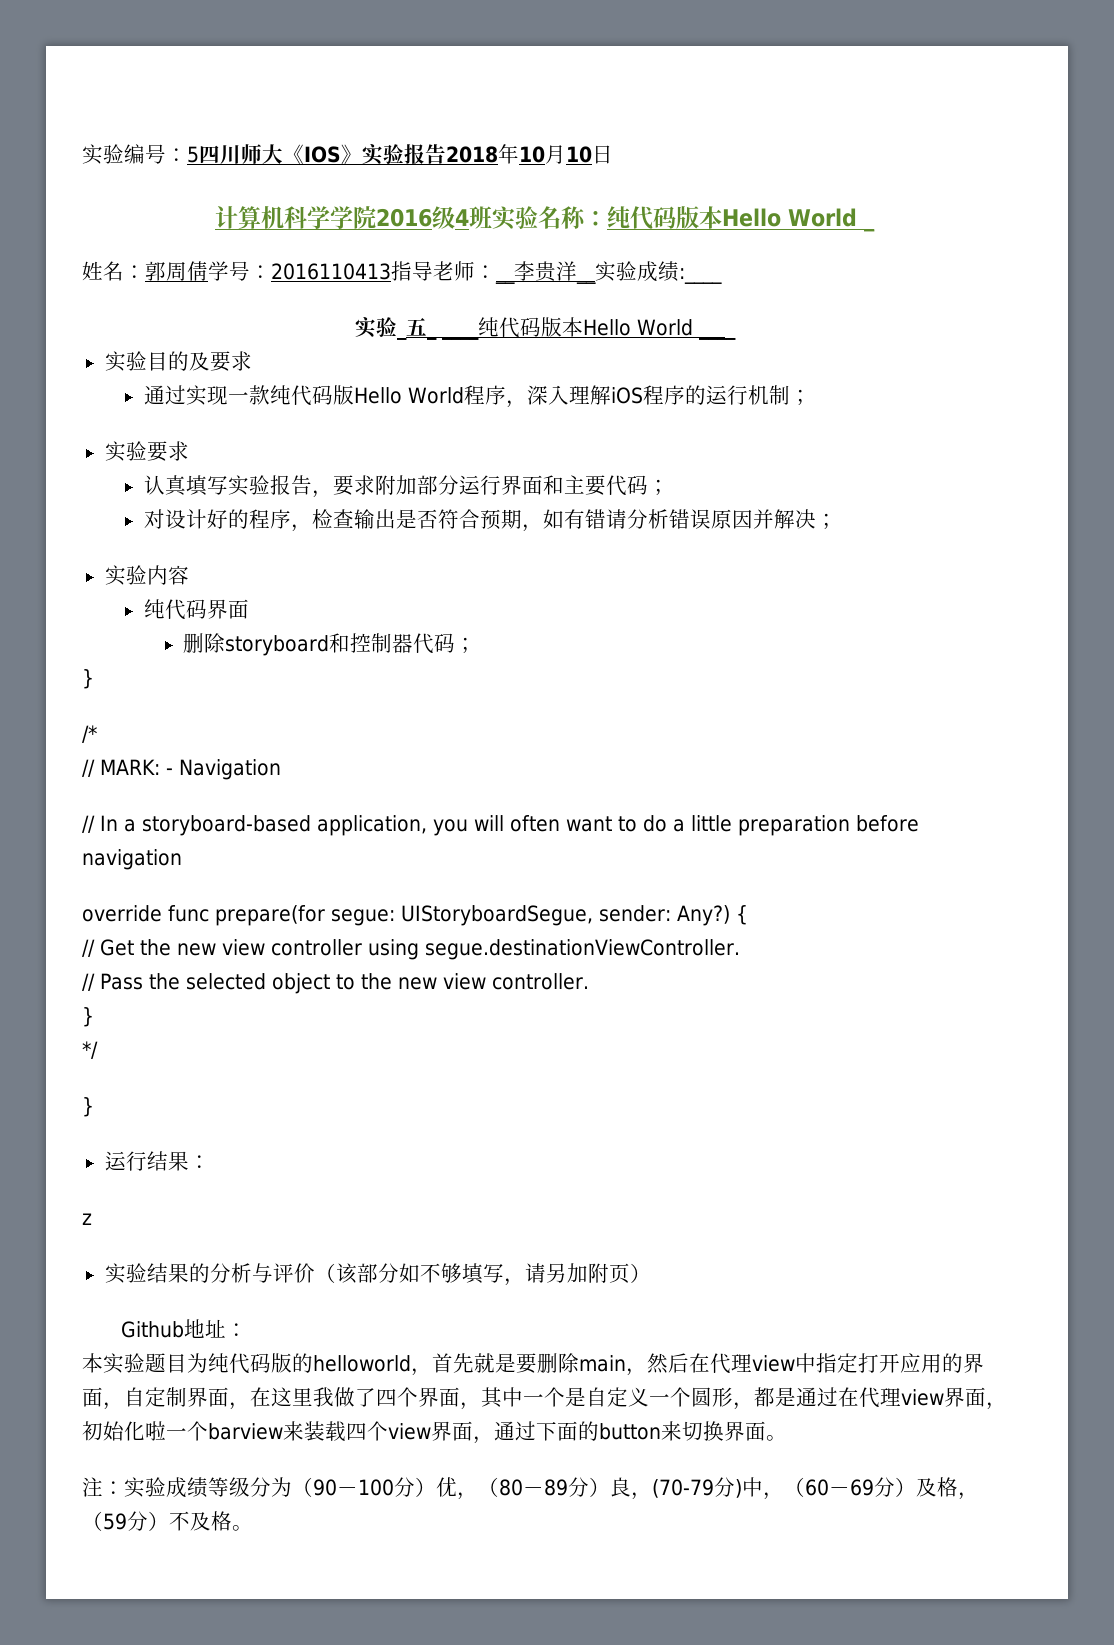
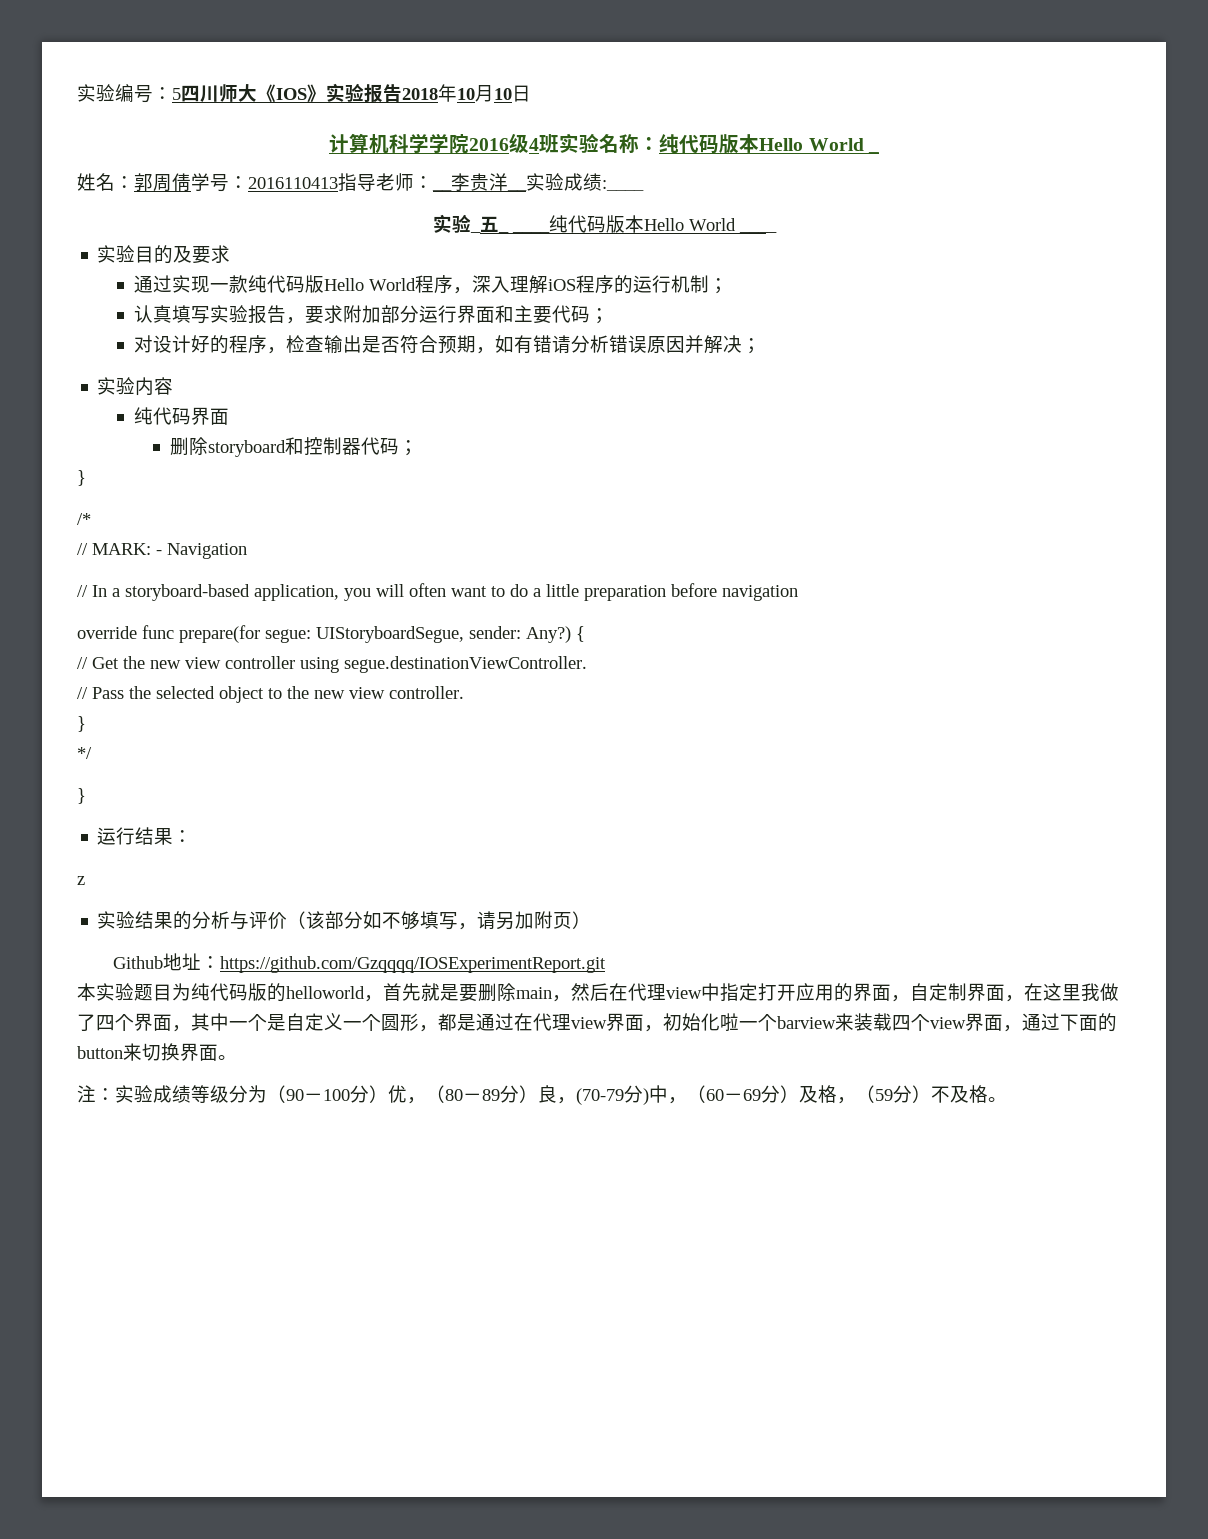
[104,441,189,462] // 实验要求 -> (728, 286) none
(248, 1330) none -> [220,956,607,973] https://github.com/Gzqqqq/IOSExperimentReport.git

